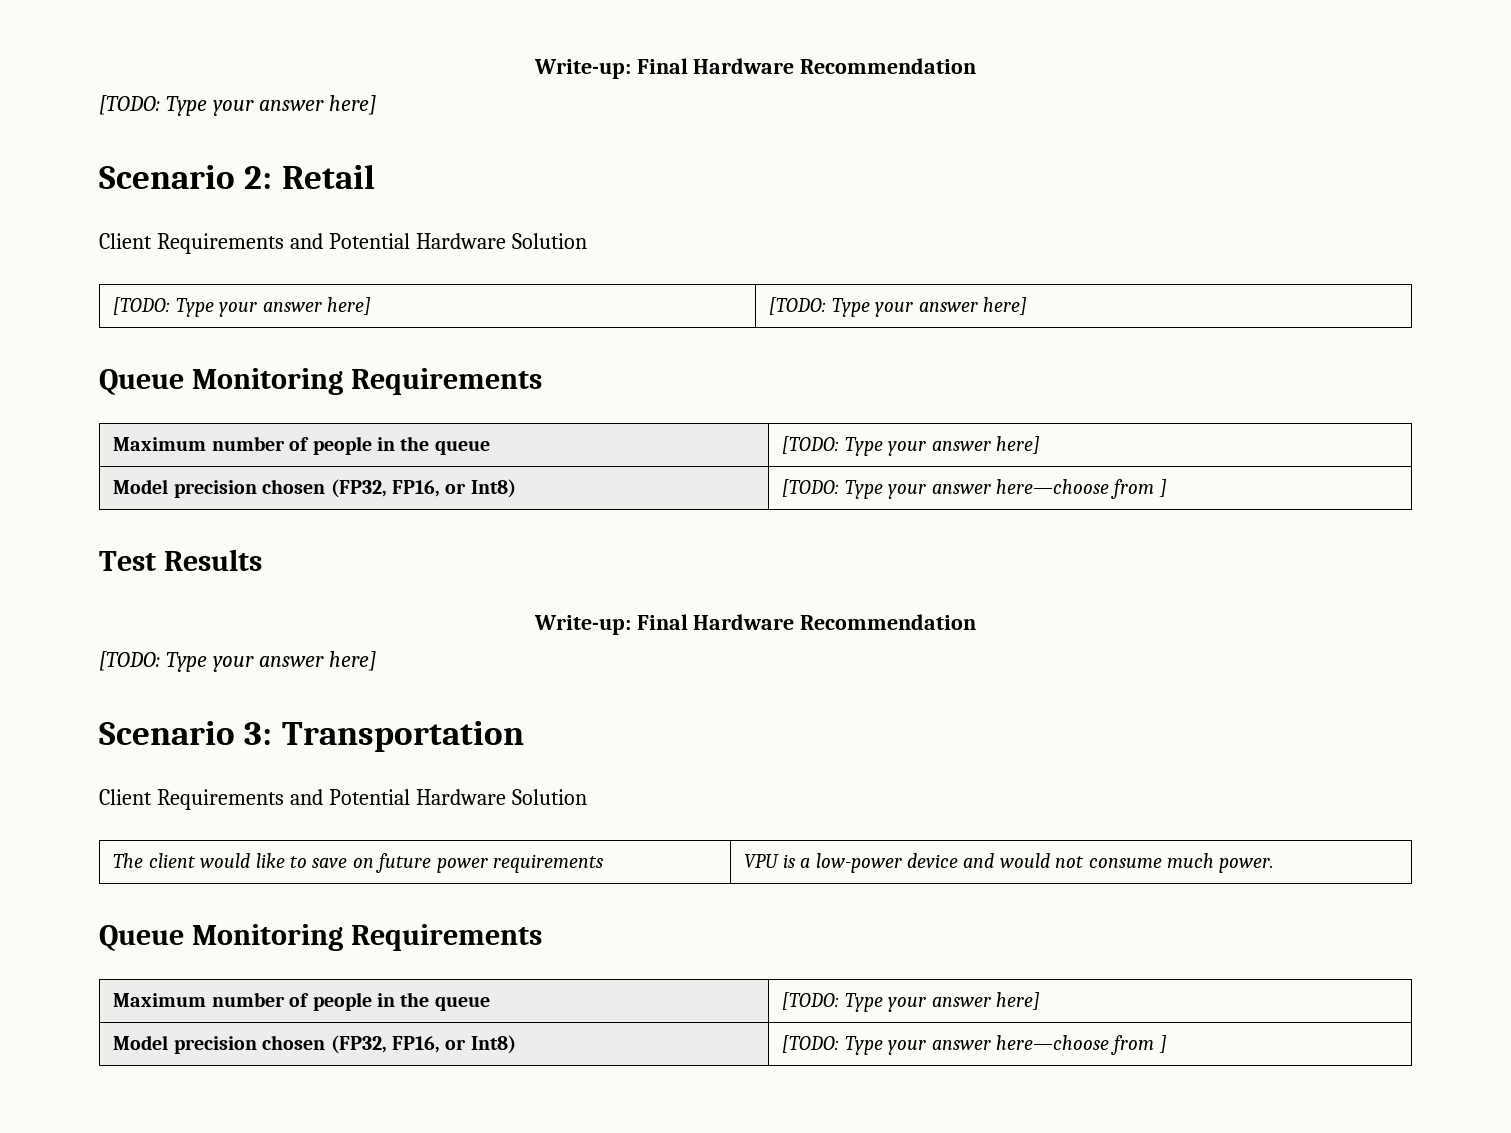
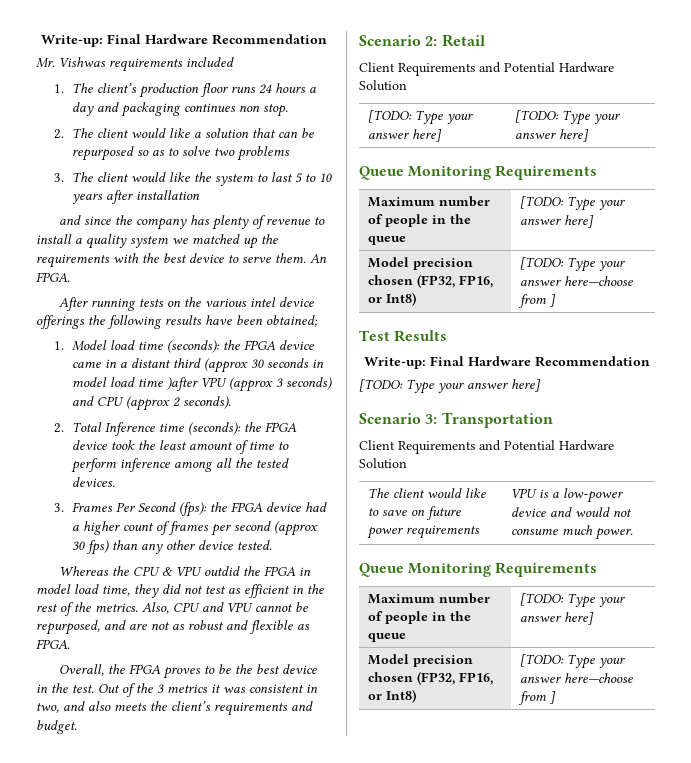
[533,58,977,79] [99,95,376,116] Write-up: Final Hardware Recommendation // [TODO: Type your answer here] -> [41,34,327,47] [36,57,234,72] [53,83,316,98] [71,102,288,117] [53,128,314,139] [71,146,290,161] [53,172,332,186] [71,190,200,204] [59,215,326,230] [36,234,278,249] [36,253,327,268] [36,272,70,282] [59,297,315,311] [36,315,318,329] [53,340,314,353] [71,358,324,373] [71,377,332,392] [71,396,231,411] [53,422,297,436] [71,440,289,454] [70,458,289,473] [71,477,115,487] [53,502,327,517] [71,521,318,536] [71,540,272,555] [59,566,312,577] [36,584,324,598] [36,602,308,616] [36,620,310,635] [36,639,70,649] [59,664,318,679] [36,683,318,697] [36,701,313,716] [36,720,77,734] Write-up: Final Hardware Recommendation // Mr. Vishwas requirements included // 1. The client’s production floor runs 24 hours a day and packaging continues non stop. // 2. The client would like a solution that can be repurposed so as to solve two problems // 3. The client would like the system to last 5 to 10 years after installation // and since the company has plenty of revenue to install a quality system we matched up the requirements with the best device to serve them. An FPGA. // After running tests on the various intel device offerings the following results have been obtained; // 1. Model load time (seconds): the FPGA device came in a distant third (approx 30 seconds in model load time )after VPU (approx 3 seconds) and CPU (approx 2 seconds). // 2. Total Inference time (seconds): the FPGA device took the least amount of time to perform inference among all the tested devices. // 3. Frames Per Second (fps): the FPGA device had a higher count of frames per second (approx 30 fps) than any other device tested. // Whereas the CPU & VPU outdid the FPGA in model load time, they did not test as efficient in the rest of the metrics. Also, CPU and VPU cannot be repurposed, and are not as robust and flexible as FPGA. // Overall, the FPGA proves to be the best device in the test. Out of the 3 metrics it was consistent in two, and also meets the client’s requirements and budget.

